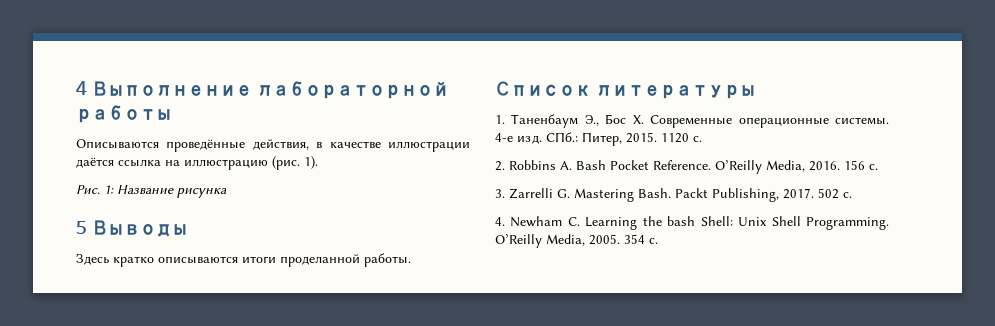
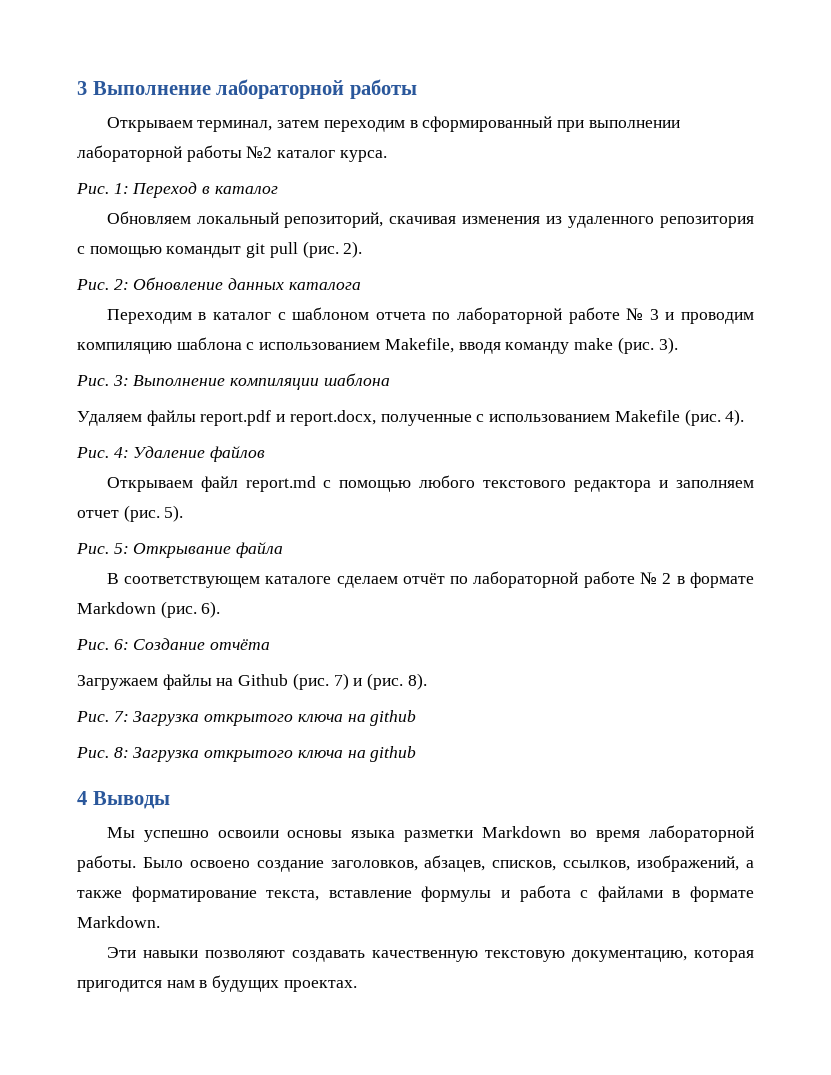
[76,81,87,95] 4 -> [77,81,87,95] 3
[76,139,470,152] [76,156,318,170] [76,185,227,198] [76,220,188,237] [76,253,411,267] [495,81,756,99] [495,114,889,128] [495,132,702,146] [495,160,878,174] [495,188,852,202] [495,216,889,230] [495,234,658,248] Описываются проведённые действия, в качестве иллюстрации даётся ссылка на иллюстрацию (рис. 1). // Рис. 1: Название рисунка // 5 Выводы // Здесь кратко описываются итоги проделанной работы. // Список литературы // 1. Таненбаум Э., Бос Х. Современные операционные системы. 4-е изд. СПб.: Питер, 2015. 1120 с. // 2. Robbins A. Bash Pocket Reference. O’Reilly Media, 2016. 156 с. // 3. Zarrelli G. Mastering Bash. Packt Publishing, 2017. 502 с. // 4. Newham C. Learning the bash Shell: Unix Shell Programming. O’Reilly Media, 2005. 354 с. -> [106,116,680,132] [77,145,387,162] [76,182,278,198] [106,211,754,228] [77,241,363,258] [76,277,361,290] [106,307,754,324] [77,337,678,354] [76,373,390,390] [77,409,745,426] [76,446,266,462] [106,475,754,492] [77,505,184,522] [76,542,284,558] [106,571,754,588] [77,601,221,618] [76,638,271,650] [77,673,427,690] [76,710,417,726] [76,746,417,762] [77,791,170,809] [106,825,754,842] [77,855,755,872] [77,885,755,902] [77,916,160,928] [106,947,754,962] [77,975,357,992] Открываем терминал, затем переходим в сформированный при выполнении лабораторной работы №2 каталог курса. // Рис. 1: Переход в каталог // Обновляем локальный репозиторий, скачивая изменения из удаленного репозитория с помощью командыт git pull (рис. 2). // Рис. 2: Обновление данных каталога // Переходим в каталог с шаблоном отчета по лабораторной работе № 3 и проводим компиляцию шаблона с использованием Makefile, вводя команду make (рис. 3). // Рис. 3: Выполнение компиляции шаблона // Удаляем файлы report.pdf и report.docx, полученные с использованием Makefile (рис. 4). // Рис. 4: Удаление файлов // Открываем файл report.md c помощью любого текстового редактора и заполняем отчет (рис. 5). // Рис. 5: Открывание файла // В соответствующем каталоге сделаем отчёт по лабораторной работе № 2 в формате Markdown (рис. 6). // Рис. 6: Создание отчёта // Загружаем файлы на Github (рис. 7) и (рис. 8). // Рис. 7: Загрузка открытого ключа на github // Рис. 8: Загрузка открытого ключа на github // 4 Выводы // Мы успешно освоили основы языка разметки Markdown во время лабораторной работы. Было освоено создание заголовков, абзацев, списков, ссылков, изображений, а также форматирование текста, вставление формулы и работа с файлами в формате Markdown. // Эти навыки позволяют создавать качественную текстовую документацию, которая пригодится нам в будущих проектах.

